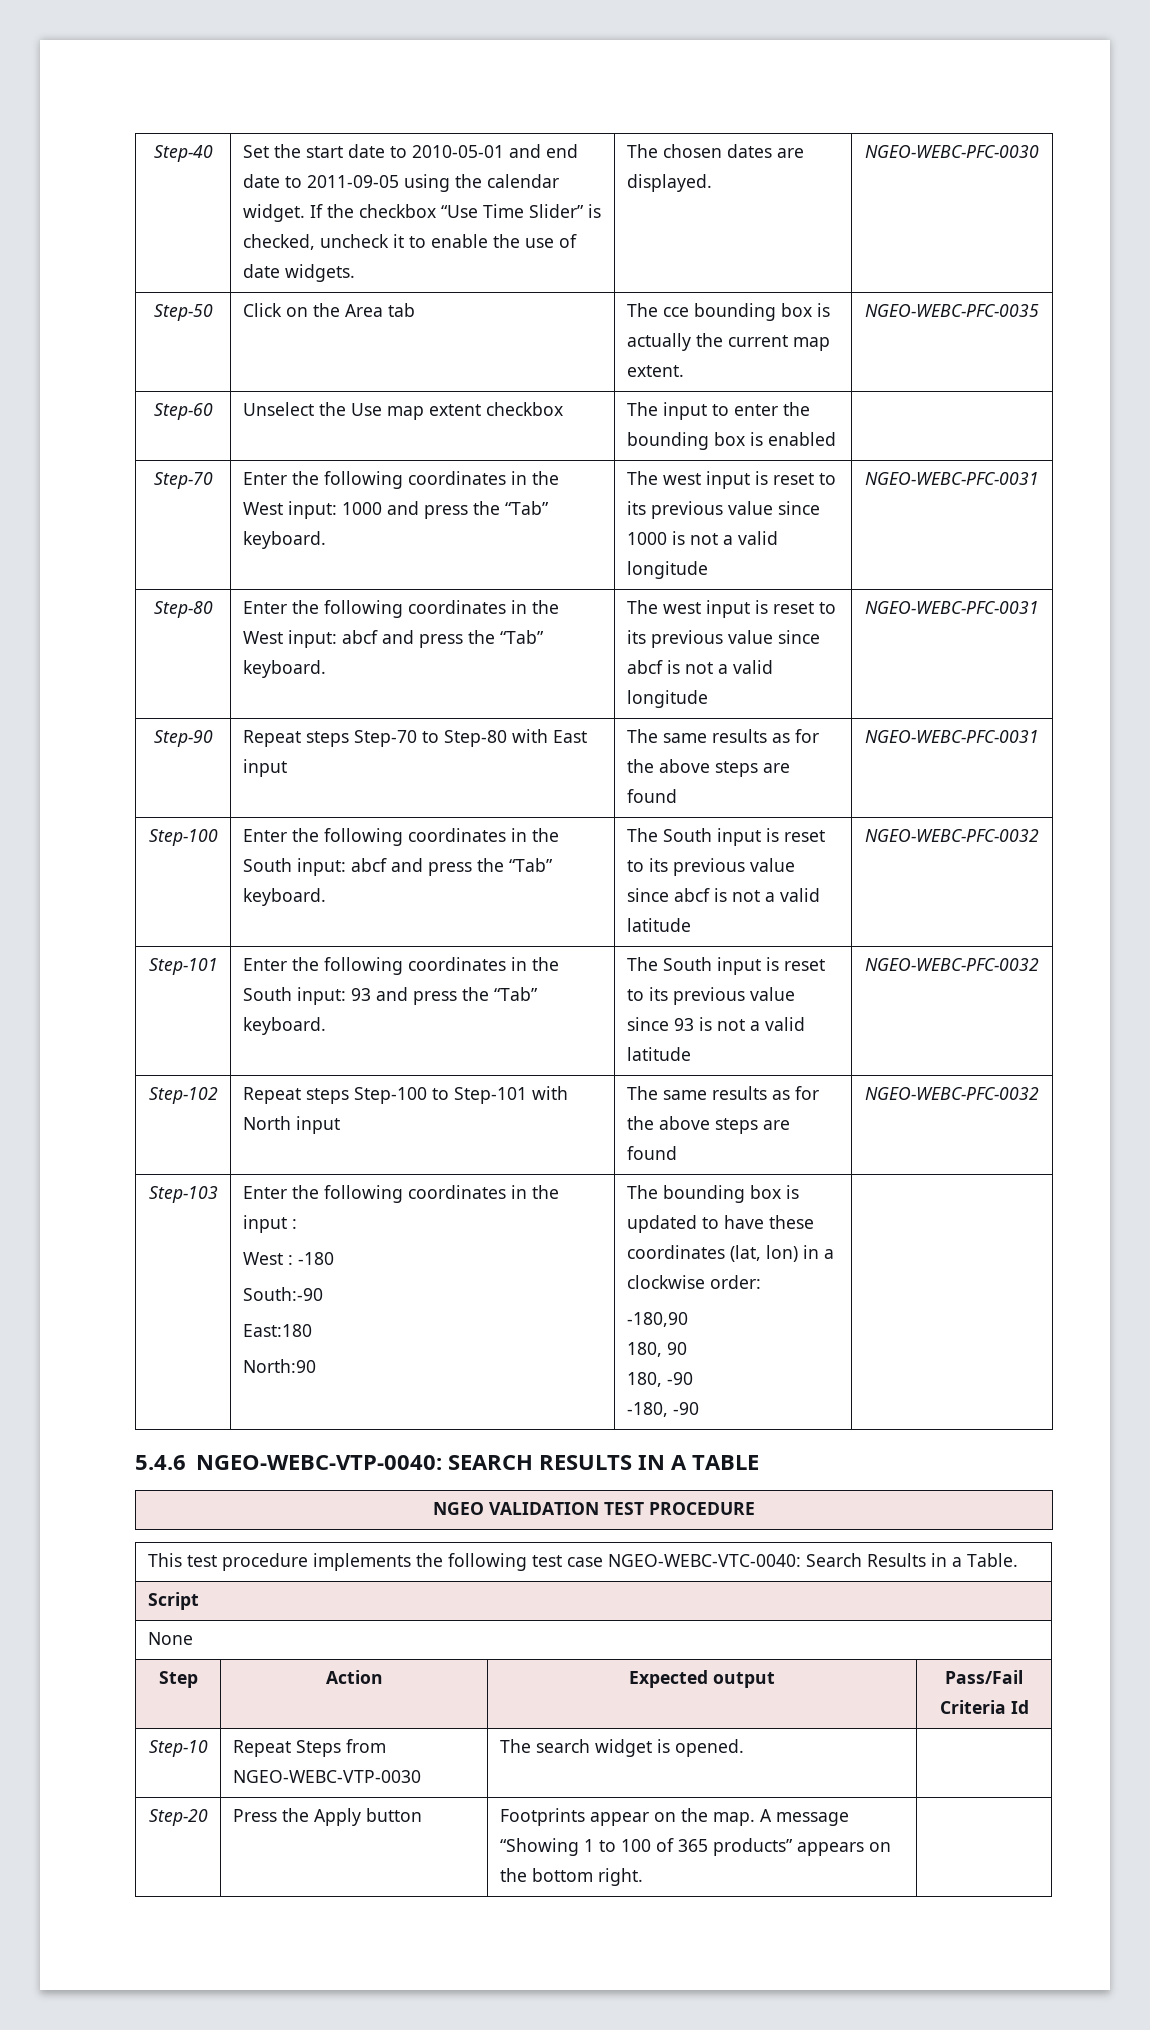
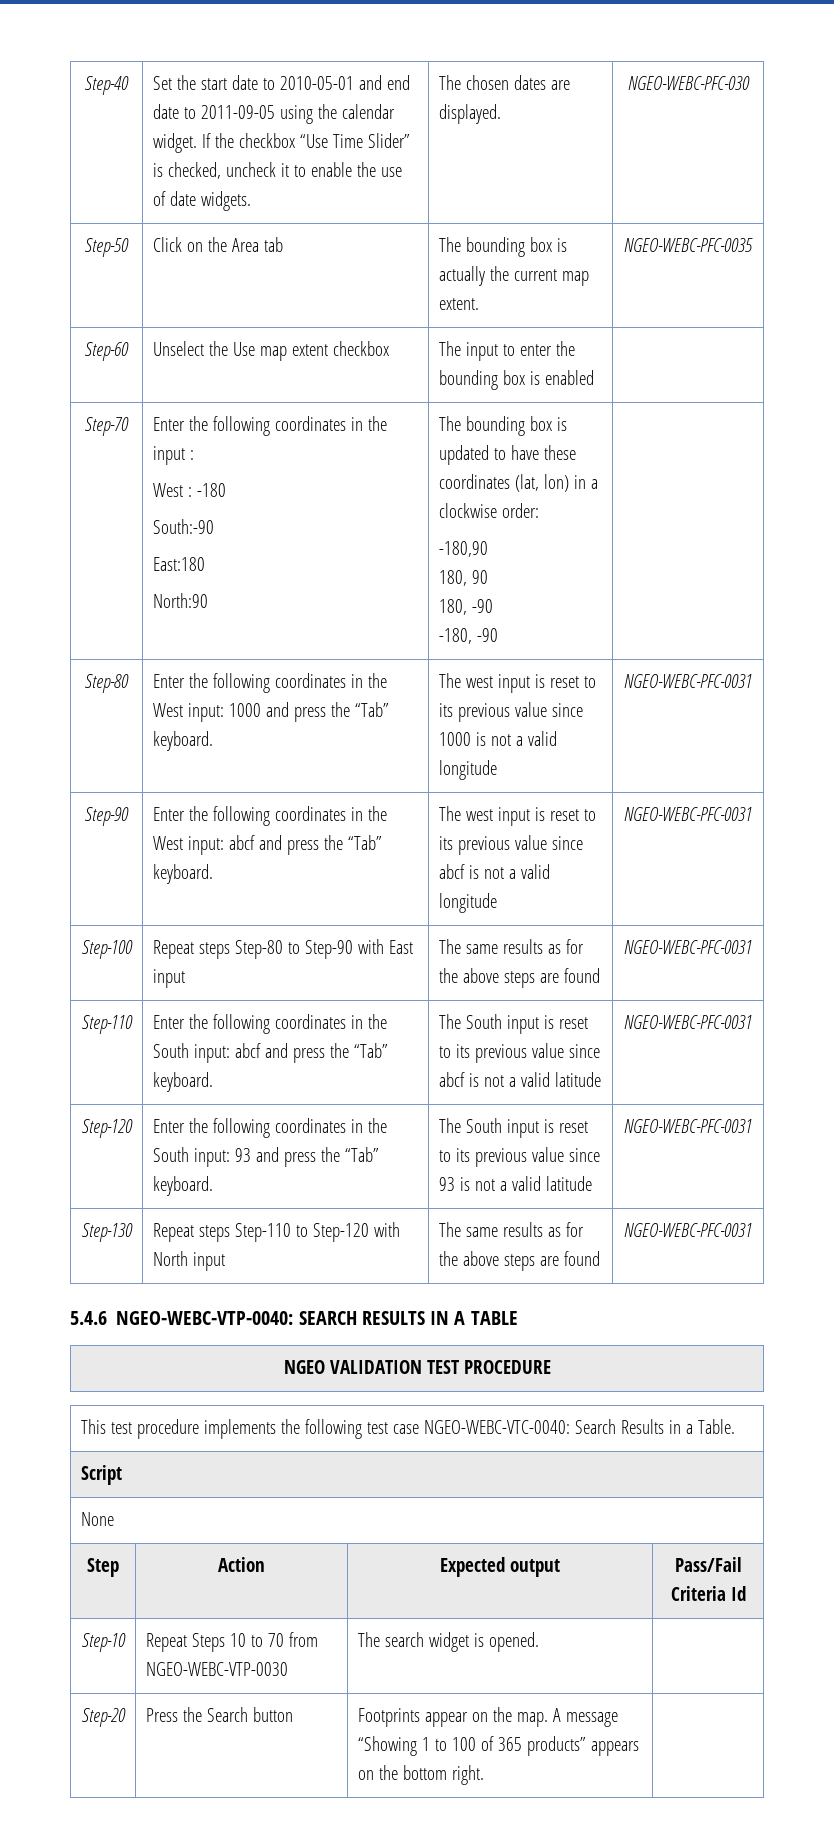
[865,145,1039,158] NGEO-WEBC-PFC-0030 -> [627,76,750,90] NGEO-WEBC-PFC-030
[662,307,689,317] cce -> (461, 244) none
[242,471,559,489] [242,501,549,519] [242,531,326,549] [626,471,836,489] [626,501,820,519] [626,531,778,545] [626,561,708,579] [865,472,1039,485] [153,601,213,618] [242,600,559,618] [242,630,544,648] [242,660,326,678] [626,600,836,618] [626,630,820,648] [626,660,773,674] [626,690,708,708] [865,601,1039,614] [153,730,213,747] [242,729,587,747] [242,759,287,777] [626,729,819,743] [626,759,790,777] [626,789,677,803] [865,730,1039,743] [148,829,218,846] [242,828,559,846] [242,858,553,876] [242,888,326,906] [626,828,825,846] [626,858,795,876] [626,888,820,902] [626,918,691,932] [865,829,1039,842] [148,958,218,975] [242,957,559,975] [242,987,538,1005] [242,1017,326,1035] [626,957,825,975] [626,987,795,1005] [626,1017,805,1031] [626,1047,691,1061] [865,958,1039,971] [148,1087,218,1104] [242,1086,568,1104] [242,1116,340,1134] [626,1086,819,1100] [626,1116,790,1134] [626,1146,677,1160] [865,1087,1039,1100] [148,1186,218,1203] | Enter the following coordinates in the West input: 1000 and press the “Tab” keyboard. | The west input is reset to its previous value since 1000 is not a valid longitude | NGEO-WEBC-PFC-0031 // Step-80 | Enter the following coordinates in the West input: abcf and press the “Tab” keyboard. | The west input is reset to its previous value since abcf is not a valid longitude | NGEO-WEBC-PFC-0031 // Step-90 | Repeat steps Step-70 to Step-80 with East input | The same results as for the above steps are found | NGEO-WEBC-PFC-0031 // Step-100 | Enter the following coordinates in the South input: abcf and press the “Tab” keyboard. | The South input is reset to its previous value since abcf is not a valid latitude | NGEO-WEBC-PFC-0032 // Step-101 | Enter the following coordinates in the South input: 93 and press the “Tab” keyboard. | The South input is reset to its previous value since 93 is not a valid latitude | NGEO-WEBC-PFC-0032 // Step-102 | Repeat steps Step-100 to Step-101 with North input | The same results as for the above steps are found | NGEO-WEBC-PFC-0032 // Step-103 -> (129, 426) none
(699, 1408) none -> [85,674,129,693] [152,673,387,693] [152,702,389,722] [152,731,213,751] [438,673,596,693] [438,702,583,722] [438,731,557,746] [438,760,497,780] [624,674,752,688] [85,807,129,826] [152,806,387,826] [152,835,382,855] [152,864,213,884] [438,806,596,826] [438,835,583,855] [438,864,550,879] [438,893,497,913] [624,807,752,821] [81,940,133,959] [152,939,413,959] [152,969,185,988] [438,939,584,954] [438,968,600,988] [624,940,752,954] [81,1015,133,1034] [152,1014,387,1034] [152,1043,388,1063] [152,1072,213,1092] [438,1014,588,1034] [438,1043,600,1063] [438,1072,601,1087] [624,1015,752,1029] [81,1119,133,1138] [152,1118,387,1138] [152,1147,379,1167] [152,1176,213,1196] [438,1118,588,1138] [438,1147,600,1167] [438,1176,592,1191] [624,1119,752,1133] [81,1223,133,1242] [152,1222,400,1242] [152,1251,225,1271] [438,1222,584,1237] [438,1251,600,1271] [624,1223,752,1237] // Step-80 | Enter the following coordinates in the West input: 1000 and press the “Tab” keyboard. | The west input is reset to its previous value since 1000 is not a valid longitude | NGEO-WEBC-PFC-0031 // Step-90 | Enter the following coordinates in the West input: abcf and press the “Tab” keyboard. | The west input is reset to its previous value since abcf is not a valid longitude | NGEO-WEBC-PFC-0031 // Step-100 | Repeat steps Step-80 to Step-90 with East input | The same results as for the above steps are found | NGEO-WEBC-PFC-0031 // Step-110 | Enter the following coordinates in the South input: abcf and press the “Tab” keyboard. | The South input is reset to its previous value since abcf is not a valid latitude | NGEO-WEBC-PFC-0031 // Step-120 | Enter the following coordinates in the South input: 93 and press the “Tab” keyboard. | The South input is reset to its previous value since 93 is not a valid latitude | NGEO-WEBC-PFC-0031 // Step-130 | Repeat steps Step-110 to Step-120 with North input | The same results as for the above steps are found | NGEO-WEBC-PFC-0031
(341, 1748) none -> [229,1633,284,1647] 10 to 70
[313,1808,361,1826] Apply -> [206,1707,248,1722] Search

